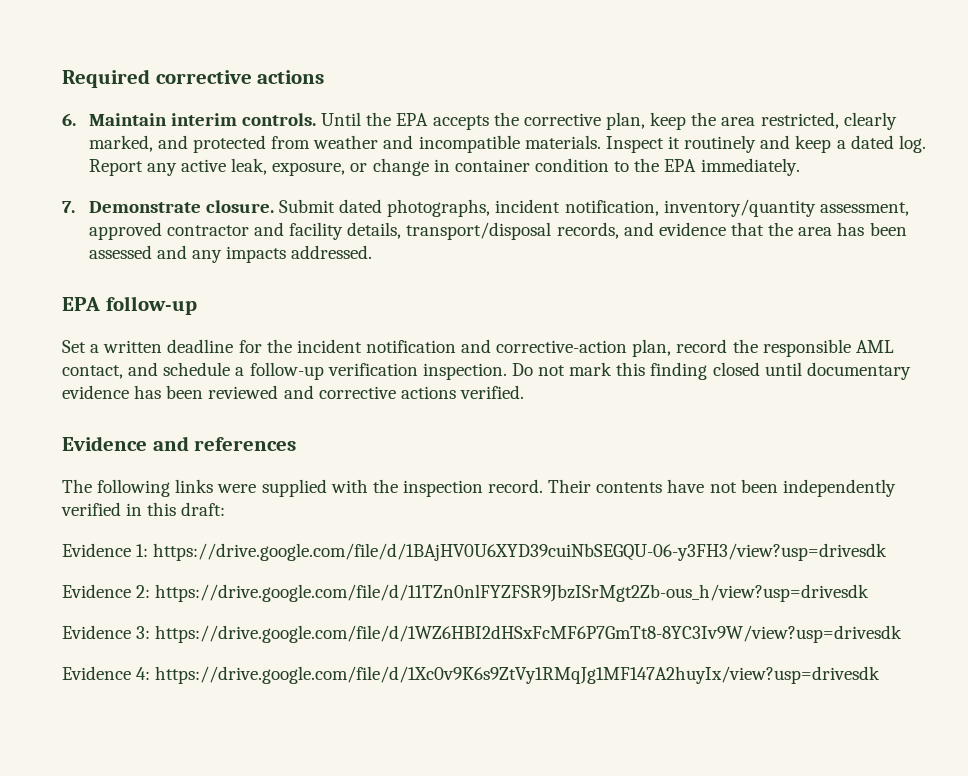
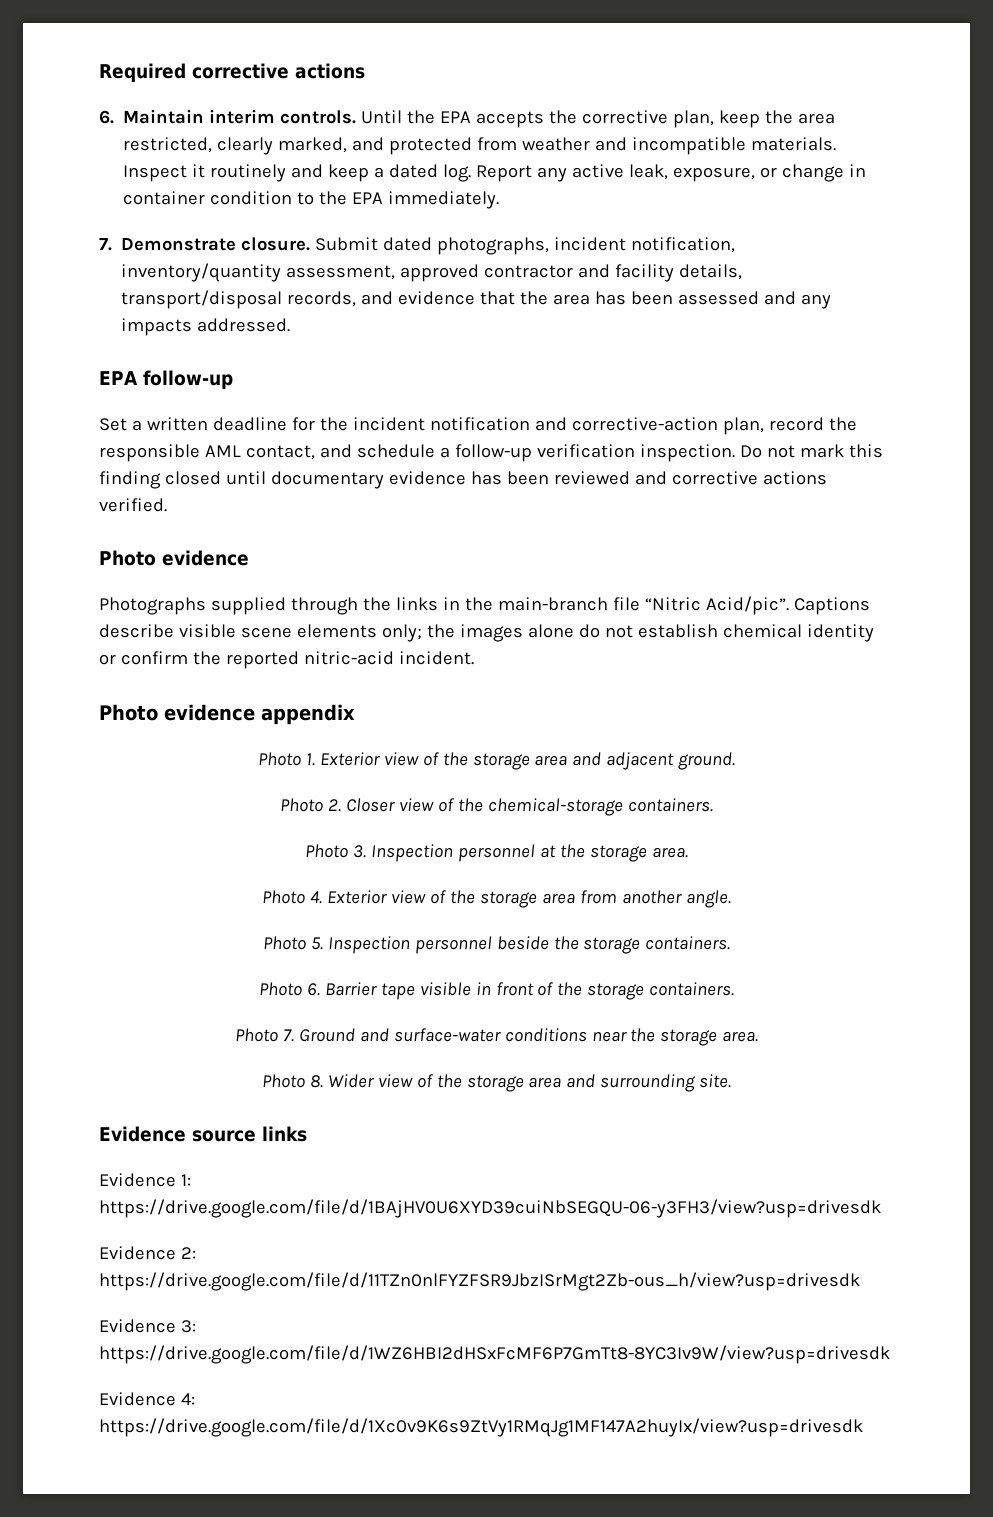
[62,436,297,451] [62,479,896,497] [61,502,226,516] Evidence and references // The following links were supplied with the inspection record. Their contents have not been independently verified in this draft: -> [99,550,249,566] [99,596,870,615] [99,624,874,642] [99,651,474,669] [99,704,355,725] [257,752,736,770] [280,798,713,816] [305,844,688,862] [262,890,731,908] [262,936,731,954] [258,982,735,1000] [234,1028,759,1046] [261,1074,732,1092] [99,1126,307,1142] Photo evidence // Photographs supplied through the links in the main-branch file “Nitric Acid/pic”. Captions describe visible scene elements only; the images alone do not establish chemical identity or confirm the reported nitric-acid incident. // Photo evidence appendix // Photo 1. Exterior view of the storage area and adjacent ground. // Photo 2. Closer view of the chemical-storage containers. // Photo 3. Inspection personnel at the storage area. // Photo 4. Exterior view of the storage area from another angle. // Photo 5. Inspection personnel beside the storage containers. // Photo 6. Barrier tape visible in front of the storage containers. // Photo 7. Ground and surface-water conditions near the storage area. // Photo 8. Wider view of the storage area and surrounding site. // Evidence source links

